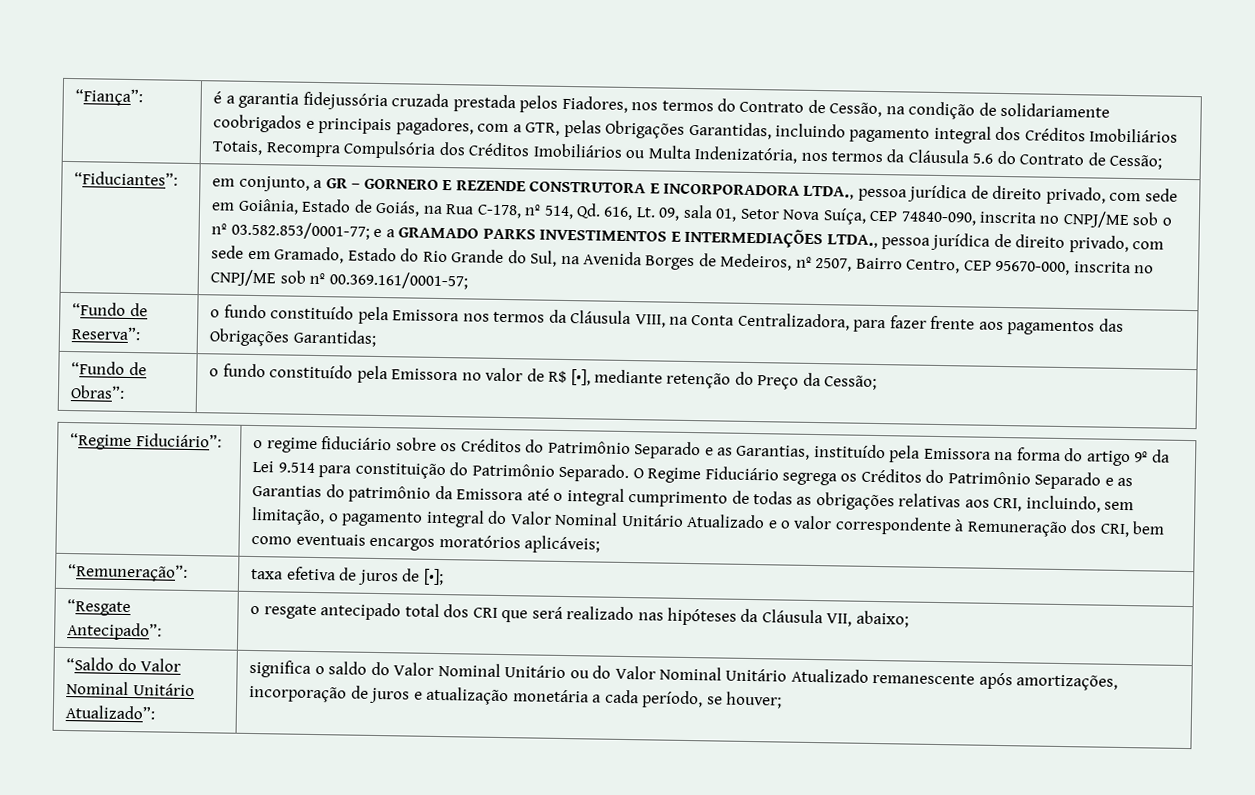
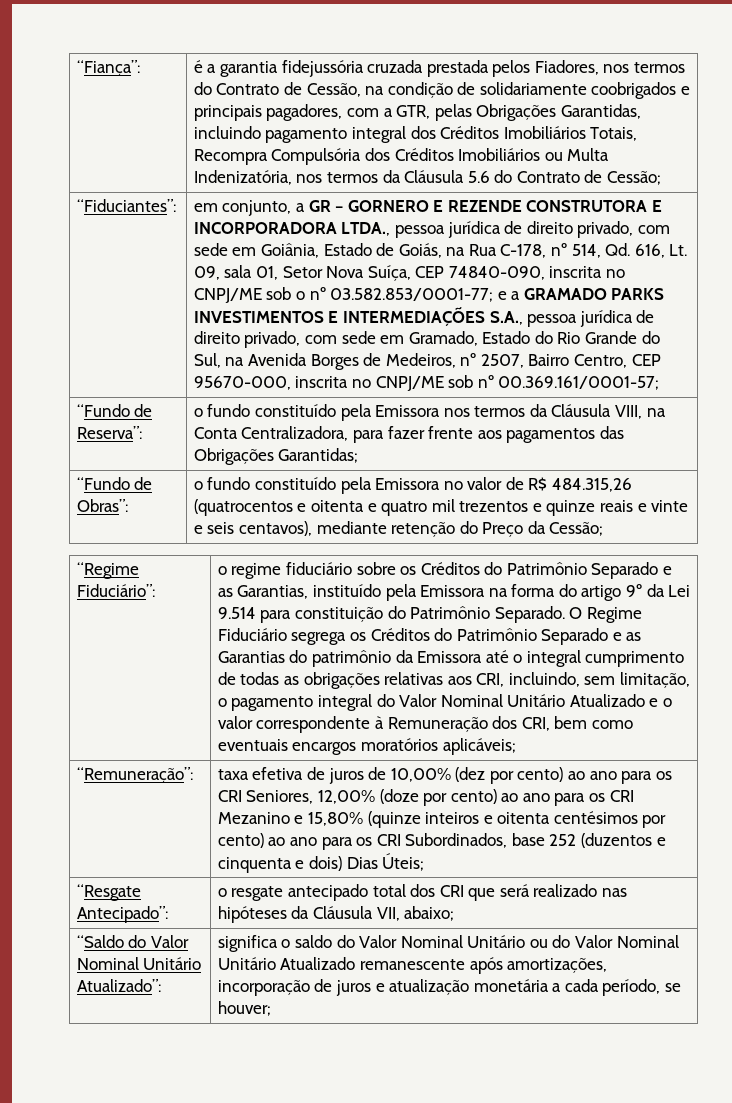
[826,234,878,248] LTDA., -> [489,311,523,325] S.A.,
[570,369,591,386] [•], -> [552,478,633,492] [193,499,689,516] [193,521,312,536] 484.315,26 (quatrocentos e oitenta e quatro mil trezentos e quinze reais e vinte e seis centavos),
[422,568,444,586] [•]; -> [390,767,672,784] [217,789,634,806] [217,811,667,828] [217,833,666,850] [217,853,425,873] 10,00% (dez por cento) ao ano para os CRI Seniores, 12,00% (doze por cento) ao ano para os CRI Mezanino e 15,80% (quinze inteiros e oitenta centésimos por cento) ao ano para os CRI Subordinados, base 252 (duzentos e cinquenta e dois) Dias Úteis;

